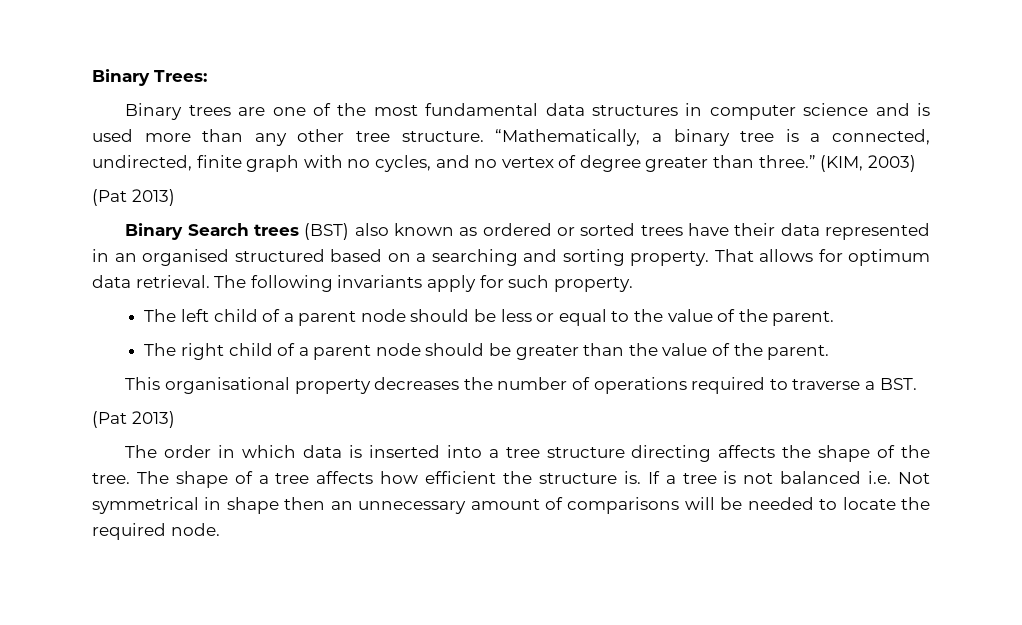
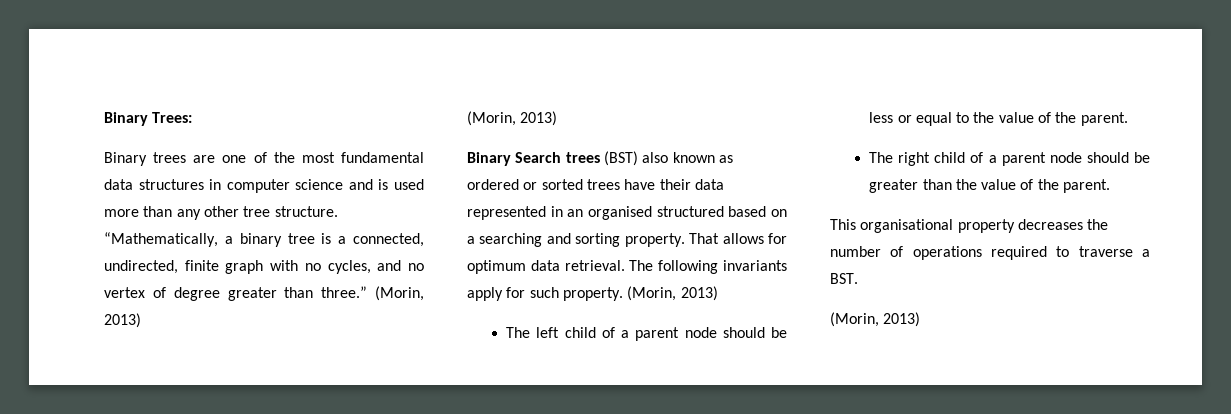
[820,155,916,172] [92,189,127,206] (KIM, 2003) // (Pat -> [375,286,424,301] [104,313,141,328] [467,111,516,126] (Morin, 2013) // (Morin,
(633, 284) none -> [627,286,718,301] (Morin, 2013)
[92,411,175,428] [125,445,930,462] [92,471,931,488] [92,497,931,514] [92,523,220,540] (Pat 2013) // The order in which data is inserted into a tree structure directing affects the shape of the tree. The shape of a tree affects how efficient the structure is. If a tree is not balanced i.e. Not symmetrical in shape then an unnecessary amount of comparisons will be needed to locate the required node. -> [830,312,921,327] (Morin, 2013)

